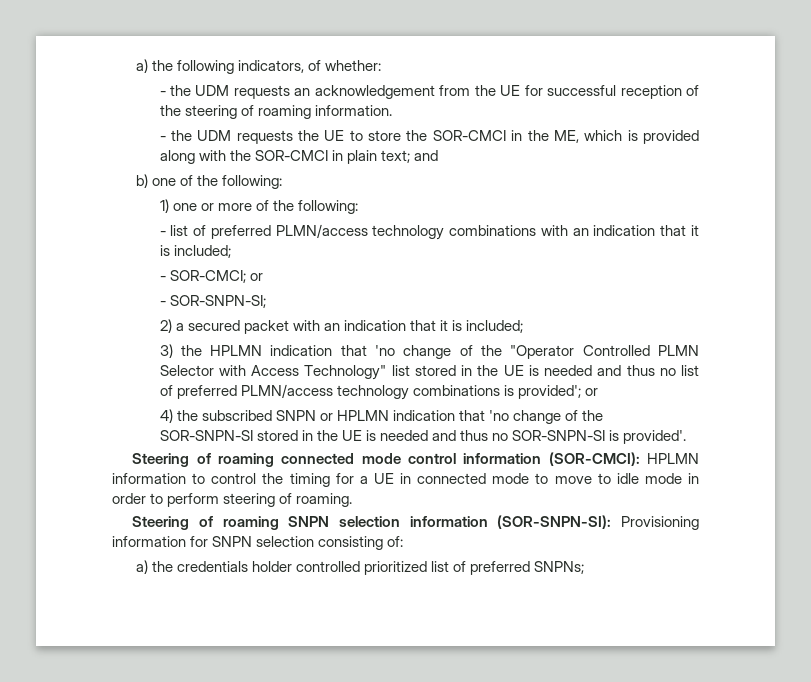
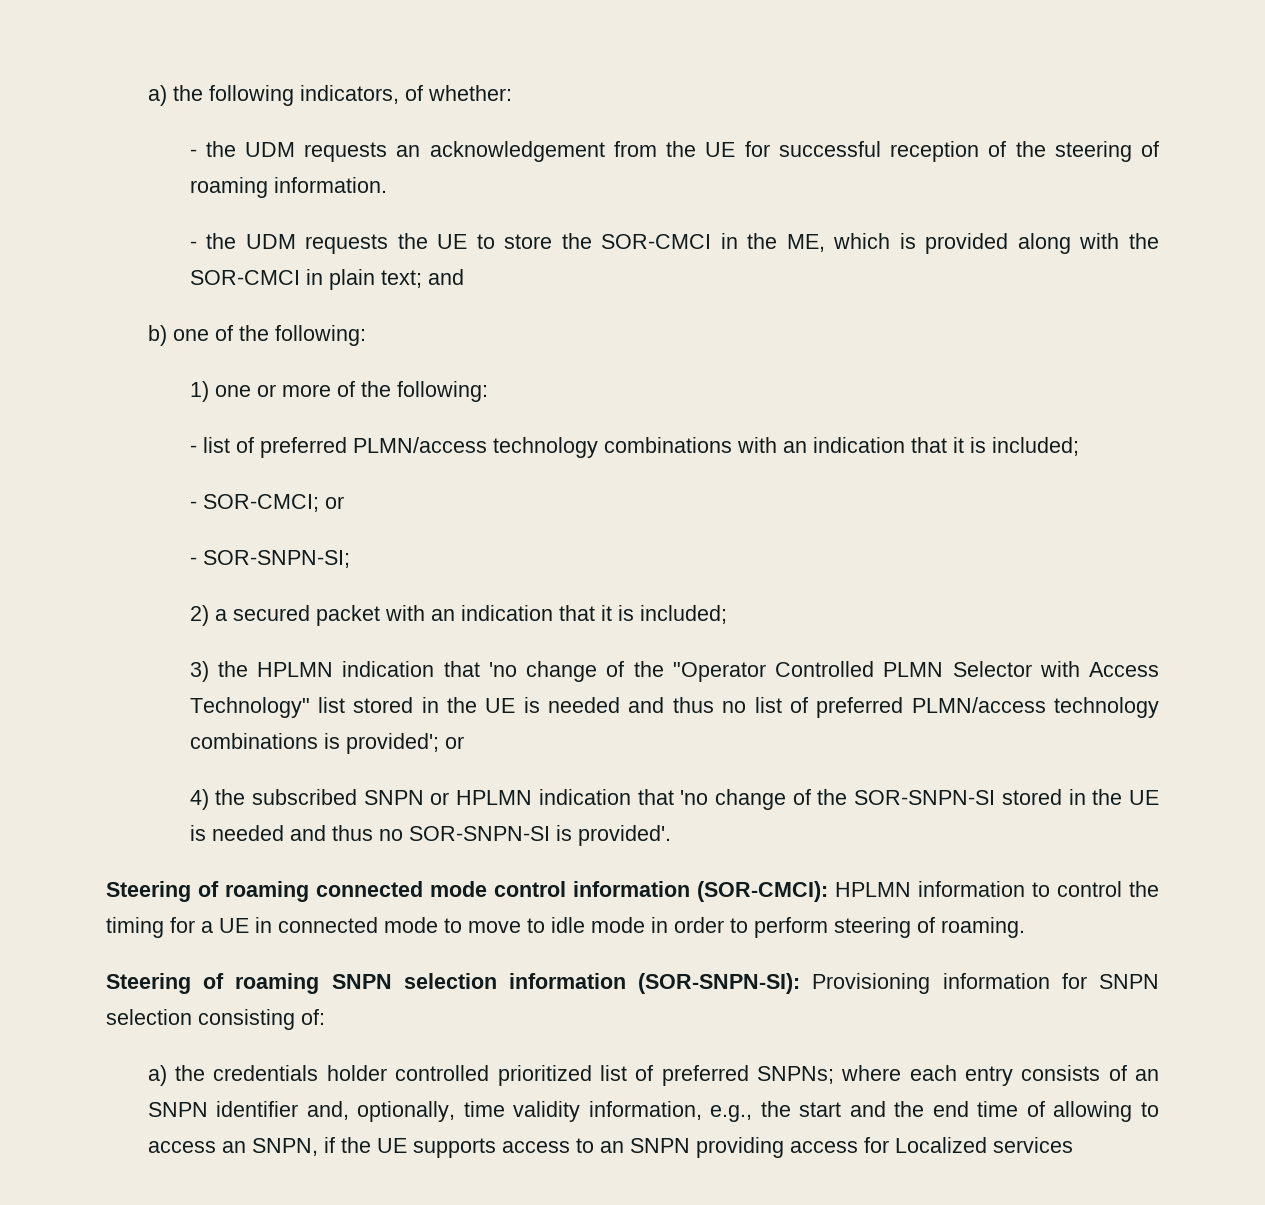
(585, 567) none -> [841,1065,1160,1086] [147,1101,1159,1122] [147,1137,1073,1158] where each entry consists of an SNPN identifier and, optionally, time validity information, e.g., the start and the end time of allowing to access an SNPN, if the UE supports access to an SNPN providing access for Localized services

